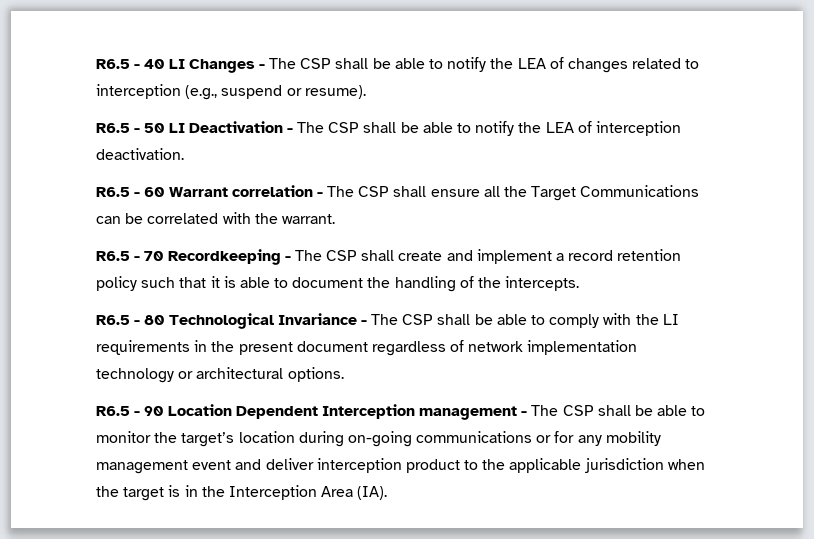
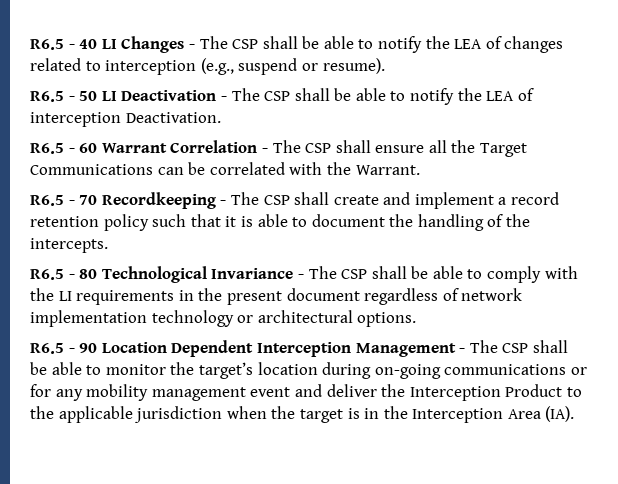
[96,148,184,160] deactivation. -> [125,112,221,123] Deactivation.
[231,185,313,197] correlation -> [170,140,258,153] Correlation
[281,214,335,224] warrant. -> [355,165,420,175] Warrant.
[419,406,518,420] management -> [355,343,456,357] Management
[316,458,460,473] interception product -> [381,384,563,401] the Interception Product

